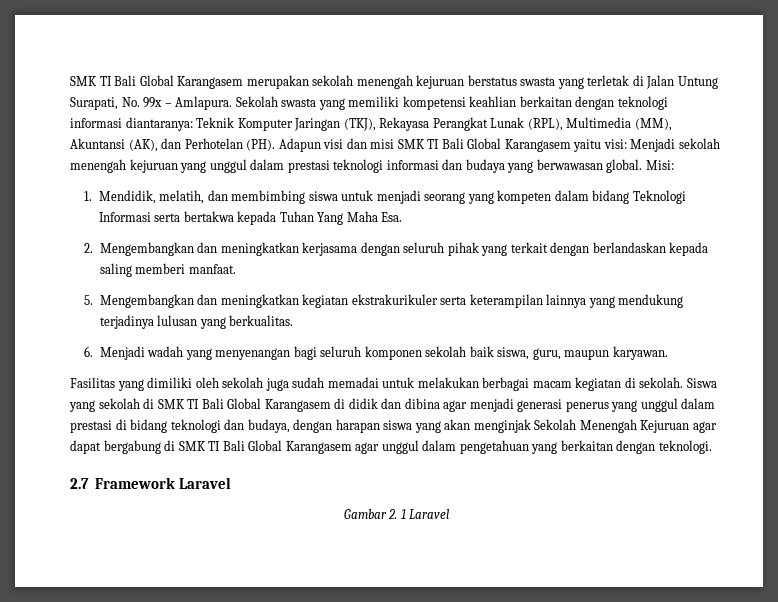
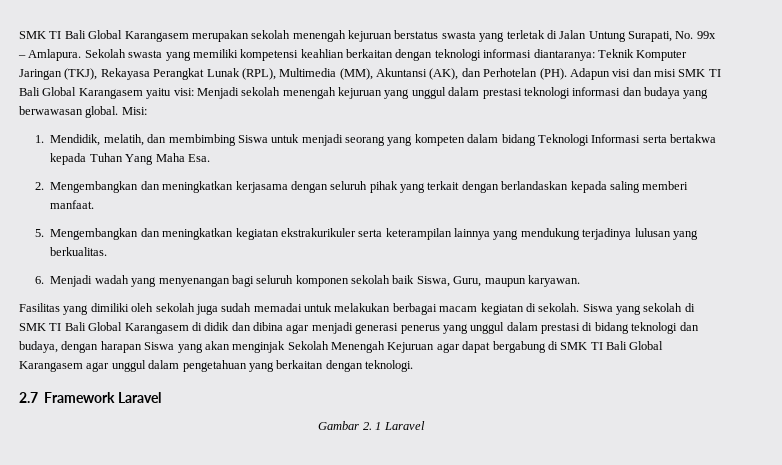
[308,191,338,201] siswa -> [237,135,268,143] Siswa
[497,347,561,360] siswa, guru, -> [416,276,482,287] Siswa, Guru,
[383,420,413,430] siswa -> [144,342,175,350] Siswa

